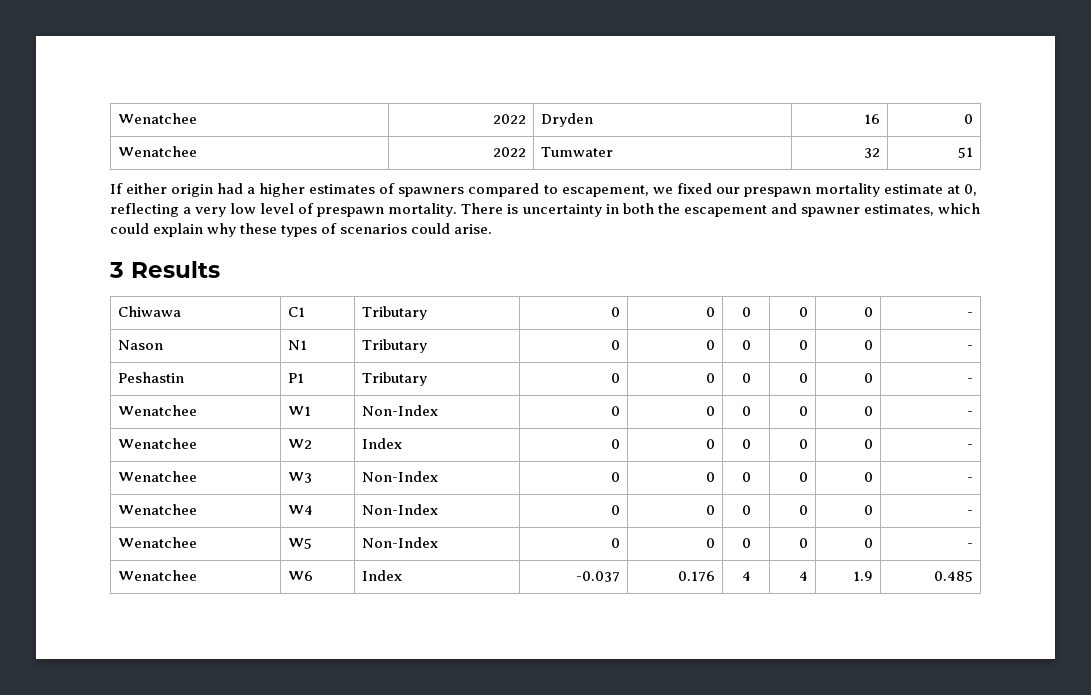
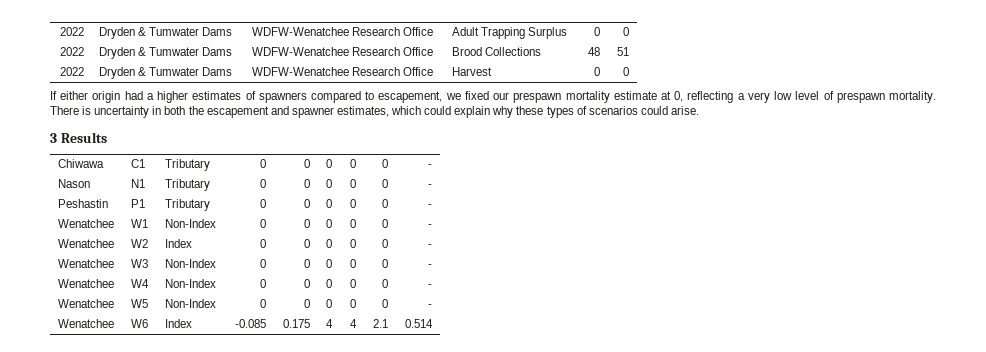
[118,113,198,124] [492,114,526,124] [541,113,594,127] [863,114,880,124] [963,114,973,124] [118,146,198,157] [492,147,526,157] [541,147,614,157] [863,148,880,158] [957,147,973,158] Wenatchee | 2022 | Dryden | 16 | 0 // Wenatchee | 2022 | Tumwater | 32 | 51 -> [59,27,84,36] [99,27,233,39] [252,27,434,36] [452,27,568,39] [593,27,600,36] [622,27,629,36] [59,47,84,56] [99,47,233,59] [252,47,434,56] [452,47,542,56] [587,47,600,56] [616,47,629,56] [59,67,84,76] [99,67,233,79] [252,67,434,76] [452,67,493,76] [593,67,600,76] [622,67,629,76] 2022 | Dryden & Tumwater Dams | WDFW-Wenatchee Research Office | Adult Trapping Surplus | 0 | 0 // 2022 | Dryden & Tumwater Dams | WDFW-Wenatchee Research Office | Brood Collections | 48 | 51 // 2022 | Dryden & Tumwater Dams | WDFW-Wenatchee Research Office | Harvest | 0 | 0
[575,571,620,582] [677,571,715,582] -0.037 | 0.176 -> [234,319,266,328] [282,319,310,328] -0.085 | 0.175
[852,571,873,581] [933,571,973,582] 1.9 | 0.485 -> [372,319,388,328] [404,319,433,328] 2.1 | 0.514

